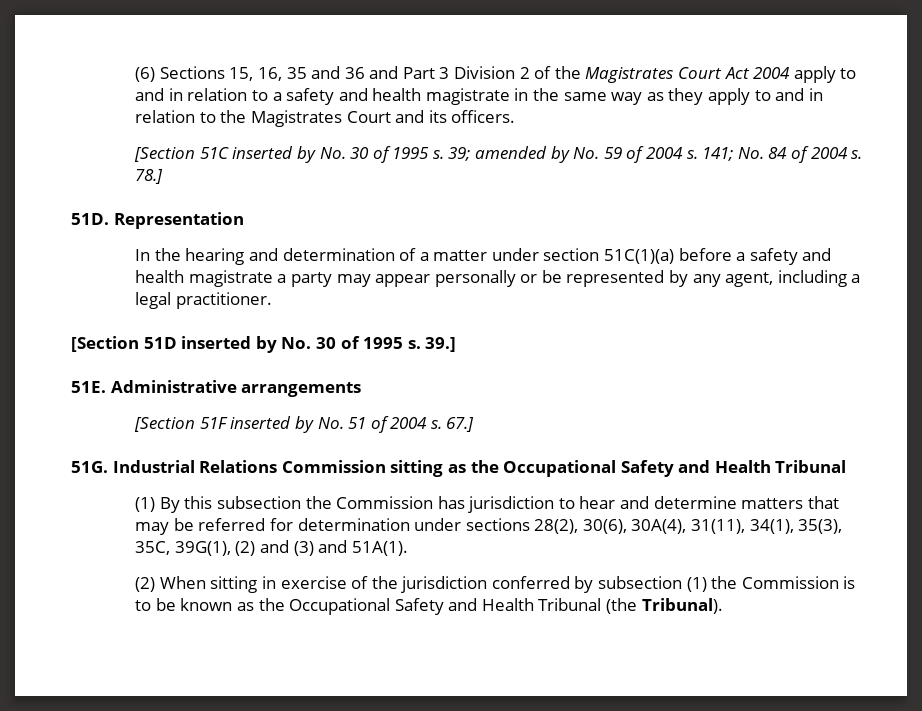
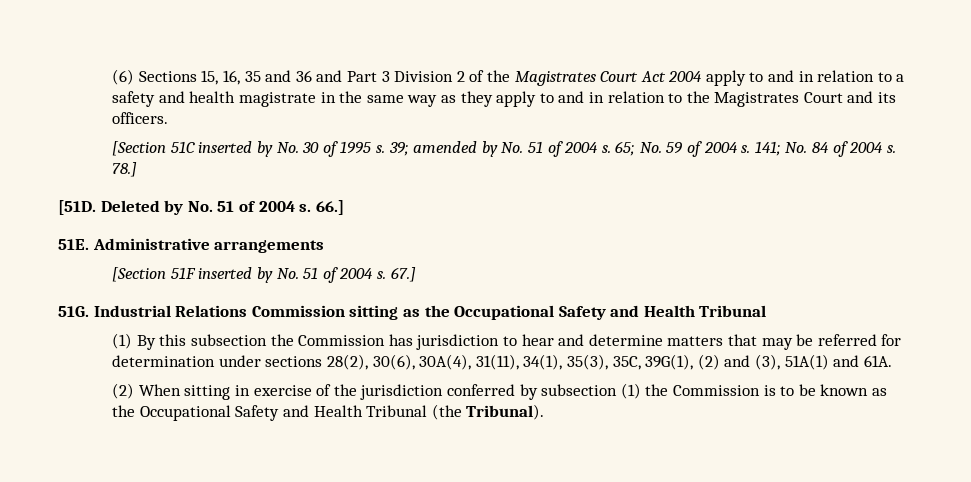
(600, 153) none -> [527,141,662,157] 51 of 2004 s. 65; No.
[71,212,244,229] [135,248,832,265] [135,270,861,287] [135,292,272,309] [71,336,457,353] 51D. Representation // In the hearing and determination of a matter under section 51C(1)(a) before a safety and health magistrate a party may appear personally or be represented by any agent, including a legal practitioner. // [Section 51D inserted by No. 30 of 1995 s. 39.] -> [58,200,344,215] [51D. Deleted by No. 51 of 2004 s. 66.]
[293,540,408,556] (3) and 51A(1). -> [754,354,892,370] (3), 51A(1) and 61A.

